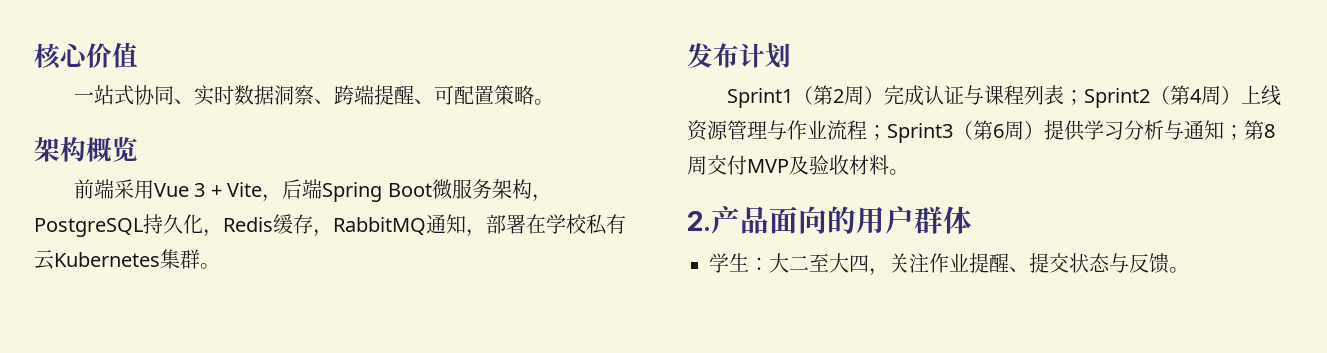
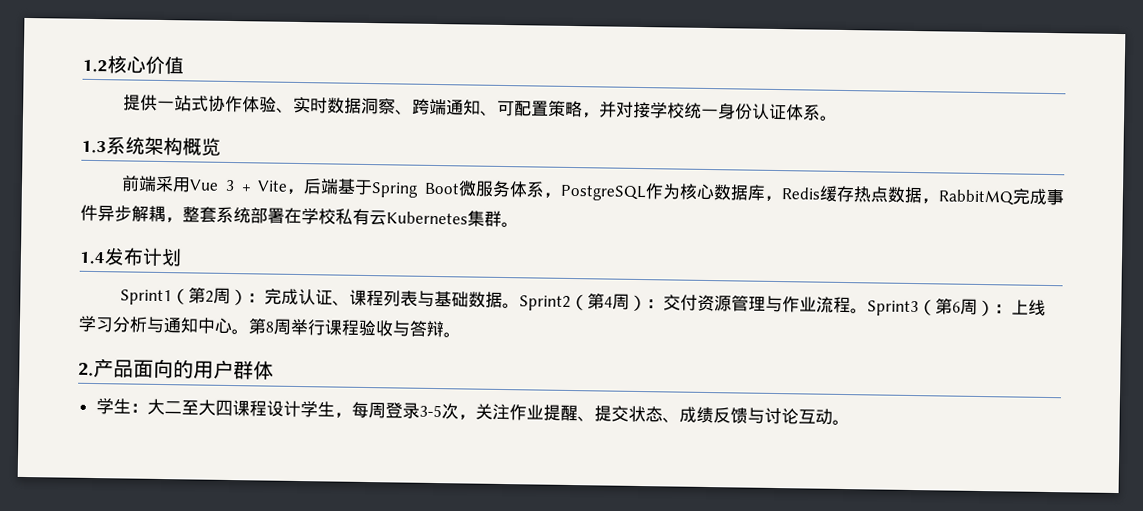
(34, 56) none -> [82,59,108,73] 1.2
(138, 55) none -> [123,94,159,111] 提供
[154,86,175,105] 同 -> [225,95,278,113] 作体验
[374,85,415,105] 提醒 -> [446,99,482,116] 通知
[534,99,555,105] 。 // -> [582,101,839,121] [81,136,145,155] ，并对接学校统一身份认证体系。 // 1.3系统
(323, 189) none -> [337,178,374,196] 基于
[491,179,552,202] [34,214,486,237] 架构，PostgreSQL持久化，Redis缓存，RabbitMQ通知， -> [509,181,1065,206] [80,204,251,224] 体系，PostgreSQL作为核心数据库，Redis缓存热点数据，RabbitMQ完成事件异步解耦，整套系统
(220, 266) none -> [79,251,105,265] 1.4
(885, 95) none -> [247,293,266,303] ：
[964,85,985,105] 与 -> [332,300,351,306] 、
[1064,90,1085,105] ； -> [417,290,521,309] 与基础数据。
[1241,85,1282,106] 上线 -> [646,294,699,311] ：交付
[867,125,887,140] ； -> [850,308,869,314] 。
[1044,120,1085,141] 提供 -> [994,299,1047,316] ：上线
[1224,125,1244,140] ； -> [197,317,249,335] 中心。
[707,155,889,175] 交付MVP及验收材料 -> [290,318,445,338] 举行课程验收与答辩
(869, 263) none -> [231,400,459,420] 课程设计学生，每周登录3-5次
[1109,253,1169,274] 与反馈 -> [661,406,833,425] 、成绩反馈与讨论互动

